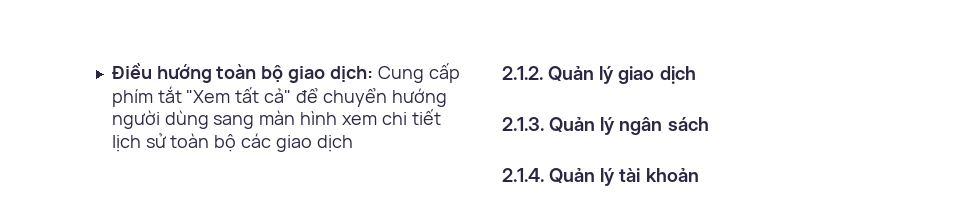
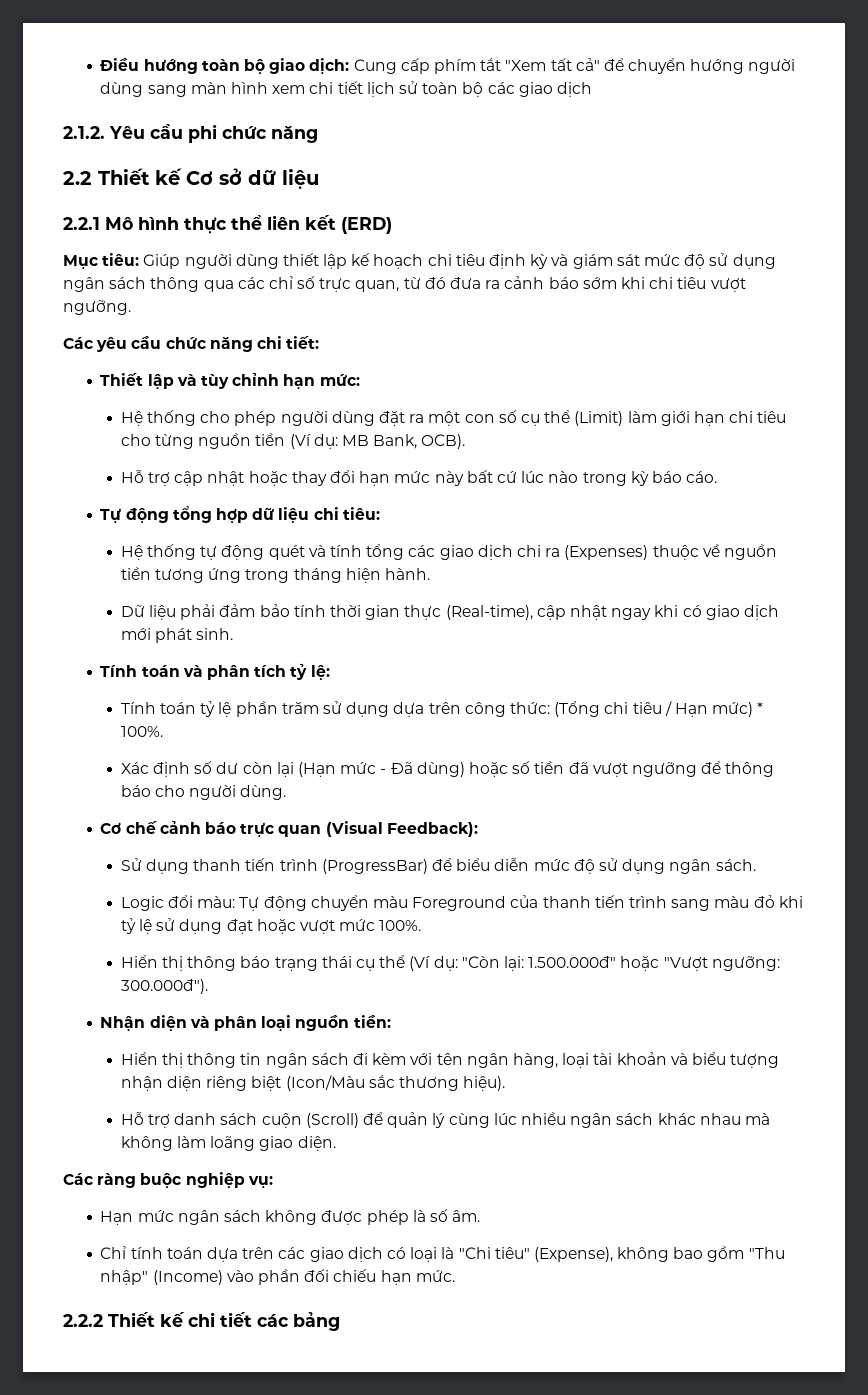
[548,66,696,84] [502,117,709,135] [502,168,699,186] Quản lý giao dịch // 2.1.3. Quản lý ngân sách // 2.1.4. Quản lý tài khoản -> [109,124,318,143] [63,168,319,189] [63,215,392,234] [63,253,776,270] [63,276,746,292] [63,300,131,315] [63,336,320,352] [100,372,360,390] [120,410,787,426] [120,433,466,449] [120,470,718,486] [100,506,380,524] [120,544,777,560] [120,567,431,583] [120,604,779,620] [120,628,234,643] [100,663,330,681] [120,701,764,717] [120,726,163,737] [120,761,775,777] [120,785,287,800] [100,820,478,838] [120,858,756,874] [120,895,803,911] [120,918,422,934] [120,955,780,971] [120,979,208,994] [100,1015,391,1032] [120,1052,780,1068] [120,1075,506,1091] [120,1112,770,1128] [120,1136,336,1151] [63,1172,273,1189] [100,1209,481,1225] [100,1246,785,1262] [100,1269,455,1285] [63,1312,340,1331] Yêu cầu phi chức năng // 2.2 Thiết kế Cơ sở dữ liệu // 2.2.1 Mô hình thực thể liên kết (ERD) // Mục tiêu: Giúp người dùng thiết lập kế hoạch chi tiêu định kỳ và giám sát mức độ sử dụng ngân sách thông qua các chỉ số trực quan, từ đó đưa ra cảnh báo sớm khi chi tiêu vượt ngưỡng. // Các yêu cầu chức năng chi tiết: // Thiết lập và tùy chỉnh hạn mức: // Hệ thống cho phép người dùng đặt ra một con số cụ thể (Limit) làm giới hạn chi tiêu cho từng nguồn tiền (Ví dụ: MB Bank, OCB). // Hỗ trợ cập nhật hoặc thay đổi hạn mức này bất cứ lúc nào trong kỳ báo cáo. // Tự động tổng hợp dữ liệu chi tiêu: // Hệ thống tự động quét và tính tổng các giao dịch chi ra (Expenses) thuộc về nguồn tiền tương ứng trong tháng hiện hành. // Dữ liệu phải đảm bảo tính thời gian thực (Real-time), cập nhật ngay khi có giao dịch mới phát sinh. // Tính toán và phân tích tỷ lệ: // Tính toán tỷ lệ phần trăm sử dụng dựa trên công thức: (Tổng chi tiêu / Hạn mức) * 100%. // Xác định số dư còn lại (Hạn mức - Đã dùng) hoặc số tiền đã vượt ngưỡng để thông báo cho người dùng. // Cơ chế cảnh báo trực quan (Visual Feedback): // Sử dụng thanh tiến trình (ProgressBar) để biểu diễn mức độ sử dụng ngân sách. // Logic đổi màu: Tự động chuyển màu Foreground của thanh tiến trình sang màu đỏ khi tỷ lệ sử dụng đạt hoặc vượt mức 100%. // Hiển thị thông báo trạng thái cụ thể (Ví dụ: "Còn lại: 1.500.000đ" hoặc "Vượt ngưỡng: 300.000đ"). // Nhận diện và phân loại nguồn tiền: // Hiển thị thông tin ngân sách đi kèm với tên ngân hàng, loại tài khoản và biểu tượng nhận diện riêng biệt (Icon/Màu sắc thương hiệu). // Hỗ trợ danh sách cuộn (Scroll) để quản lý cùng lúc nhiều ngân sách khác nhau mà không làm loãng giao diện. // Các ràng buộc nghiệp vụ: // Hạn mức ngân sách không được phép là số âm. // Chỉ tính toán dựa trên các giao dịch có loại là "Chi tiêu" (Expense), không bao gồm "Thu nhập" (Income) vào phần đối chiếu hạn mức. // 2.2.2 Thiết kế chi tiết các bảng

